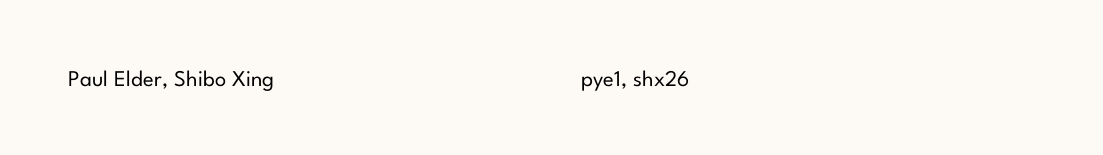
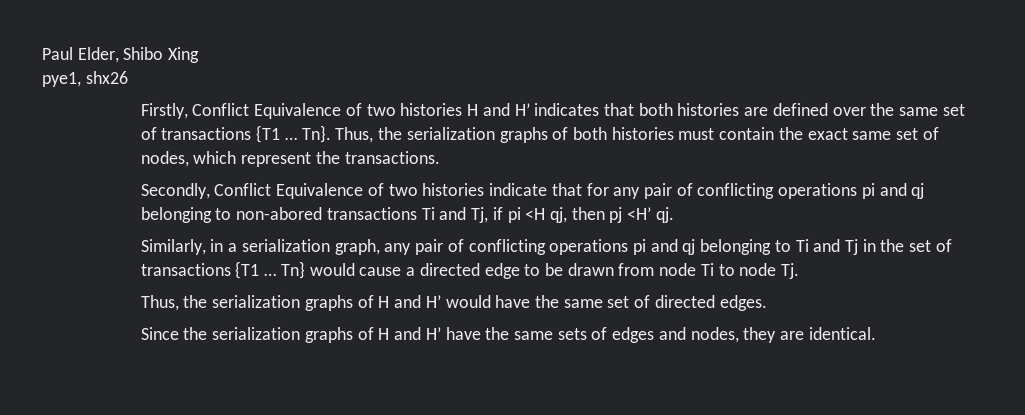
(690, 78) none -> [140,103,965,119] [140,125,939,143] [140,151,440,167] [140,183,925,199] [140,207,674,223] [140,239,952,255] [140,261,800,279] [140,295,767,311] [140,327,876,343] // Firstly, Conflict Equivalence of two histories H and H’ indicates that both histories are defined over the same set of transactions {T1 … Tn}. Thus, the serialization graphs of both histories must contain the exact same set of nodes, which represent the transactions. // Secondly, Conflict Equivalence of two histories indicate that for any pair of conflicting operations pi and qj belonging to non-abored transactions Ti and Tj, if pi <H qj, then pj <H’ qj. // Similarly, in a serialization graph, any pair of conflicting operations pi and qj belonging to Ti and Tj in the set of transactions {T1 … Tn} would cause a directed edge to be drawn from node Ti to node Tj. // Thus, the serialization graphs of H and H’ would have the same set of directed edges. // Since the serialization graphs of H and H’ have the same sets of edges and nodes, they are identical.

